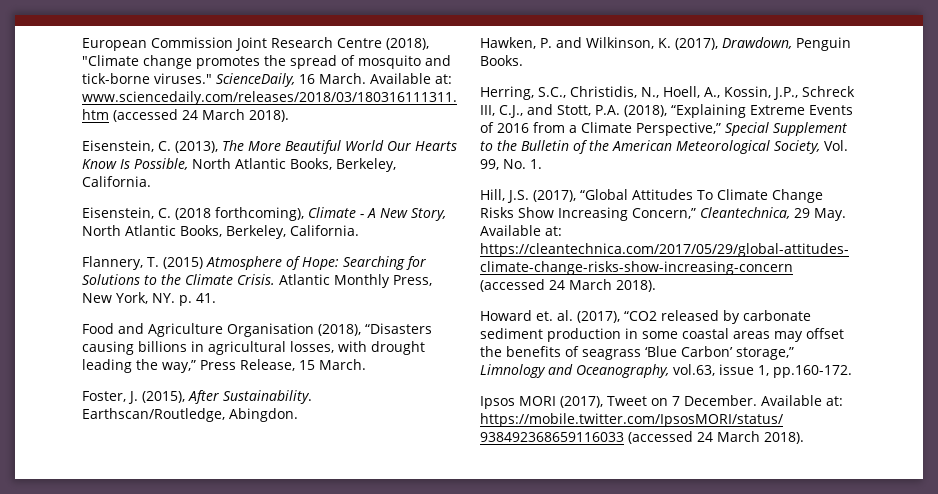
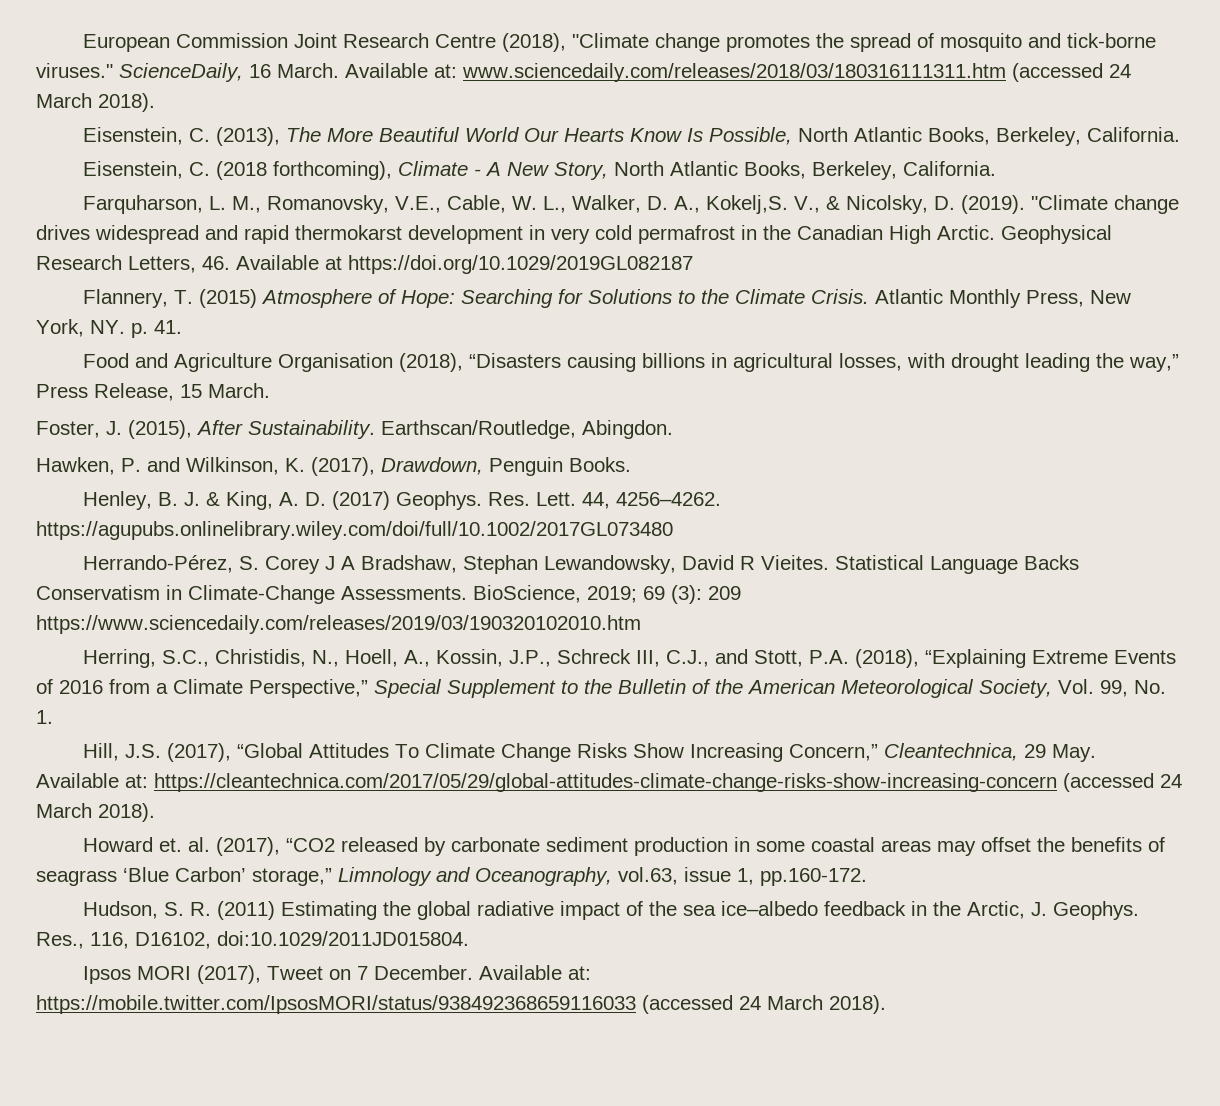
(359, 230) none -> [83,195,1180,214] [36,225,1112,244] [36,255,693,274] // Farquharson, L. M., Romanovsky, V.E., Cable, W. L., Walker, D. A., Kokelj,S. V., & Nicolsky, D. (2019). "Climate change drives widespread and rapid thermokarst development in very cold permafrost in the Canadian High Arctic. Geophysical Research Letters, 46. Available at https://doi.org/10.1029/2019GL082187
(523, 60) none -> [83,491,722,510] [36,521,673,540] [83,555,1080,574] [36,585,741,604] [36,615,641,634] // Henley, B. J. & King, A. D. (2017) Geophys. Res. Lett. 44, 4256–4262. https://agupubs.onlinelibrary.wiley.com/doi/full/10.1002/2017GL073480 // Herrando-Pérez, S. Corey J A Bradshaw, Stephan Lewandowsky, David R Vieites. Statistical Language Backs Conservatism in Climate-Change Assessments. BioScience, 2019; 69 (3): 209 https://www.sciencedaily.com/releases/2019/03/190320102010.htm
(852, 371) none -> [83,901,1140,920] [36,931,469,949] // Hudson, S. R. (2011) Estimating the global radiative impact of the sea ice–albedo feedback in the Arctic, J. Geophys. Res., 116, D16102, doi:10.1029/2011JD015804.

